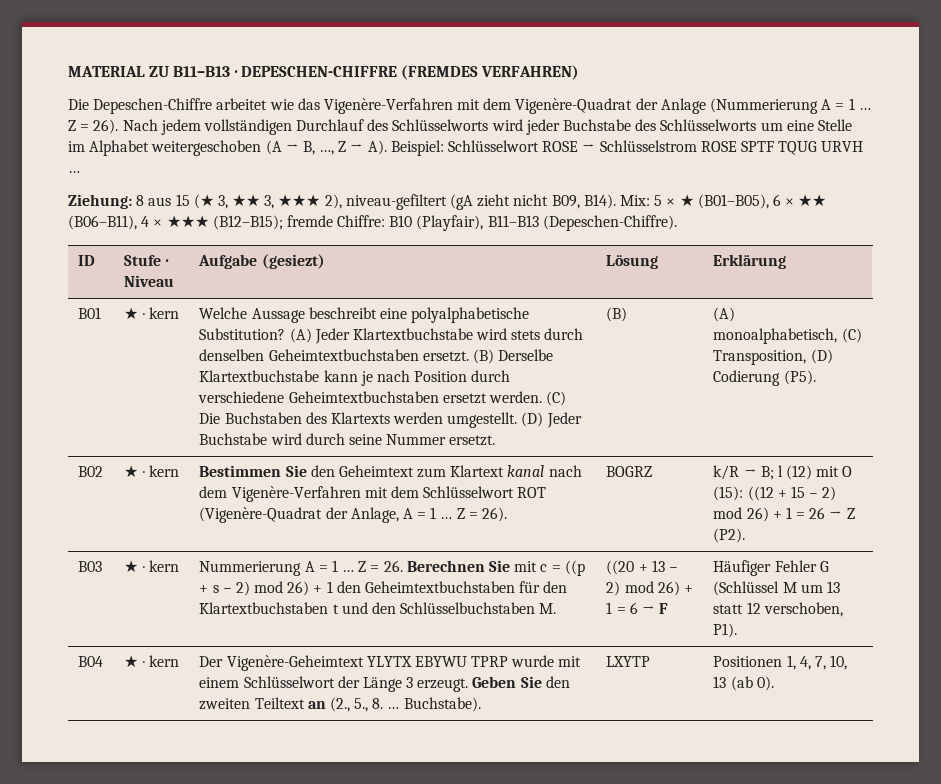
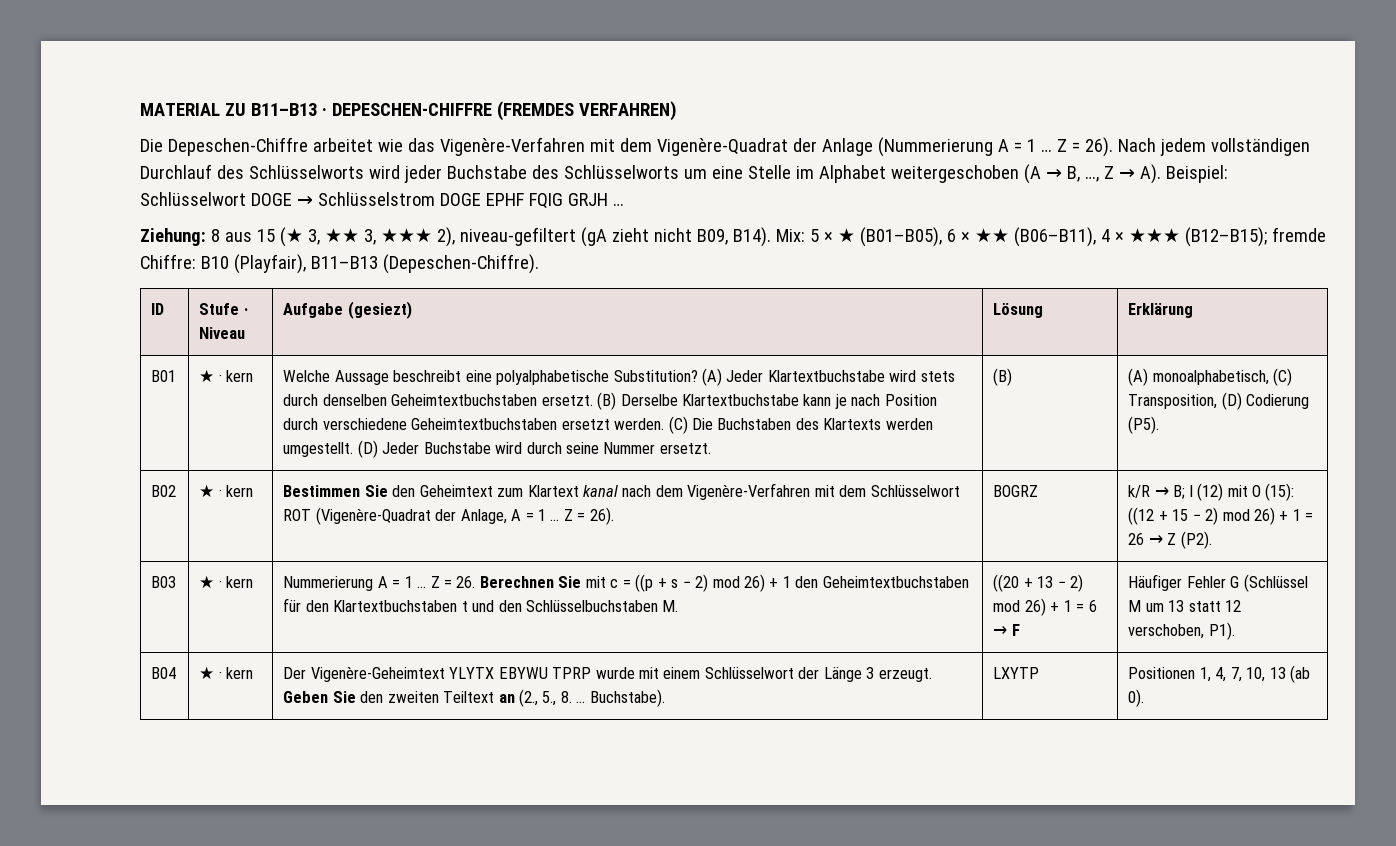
[542,141,579,152] ROSE -> [250,193,292,206] DOGE
[700,141,864,155] ROSE SPTF TQUG URVH -> [439,193,608,209] DOGE EPHF FQIG GRJH

